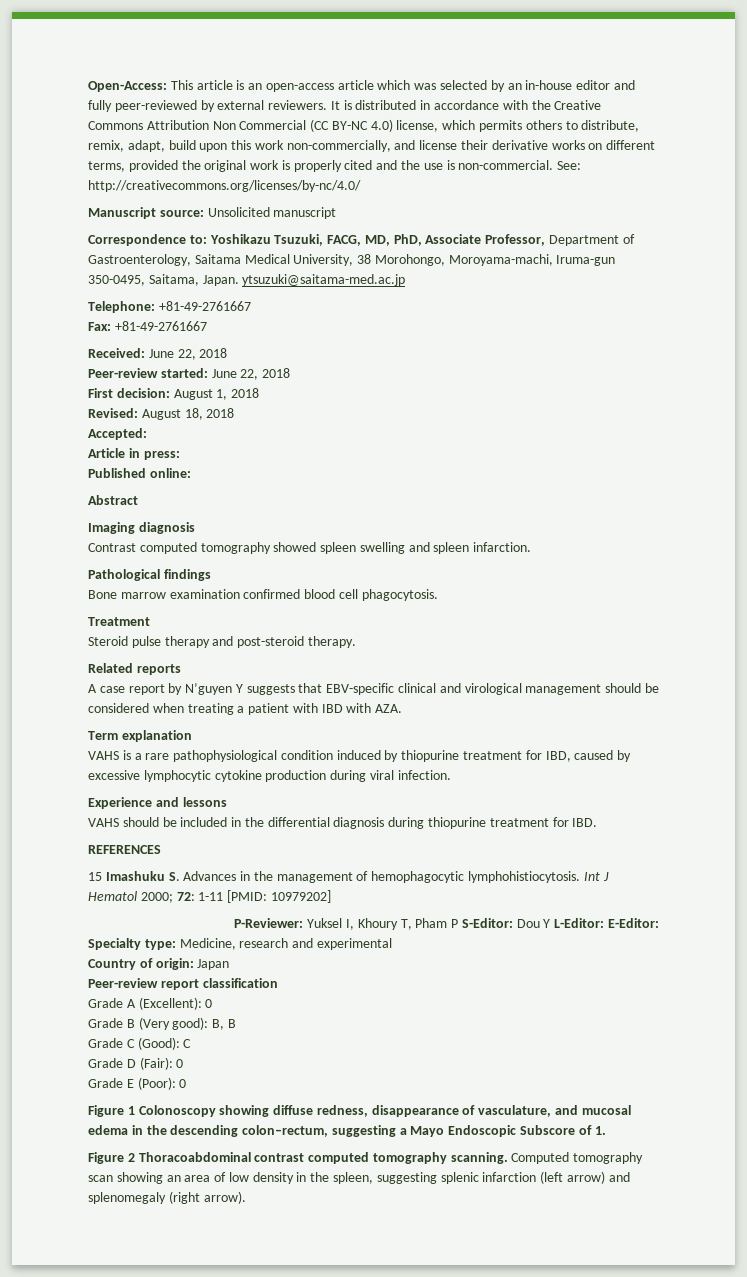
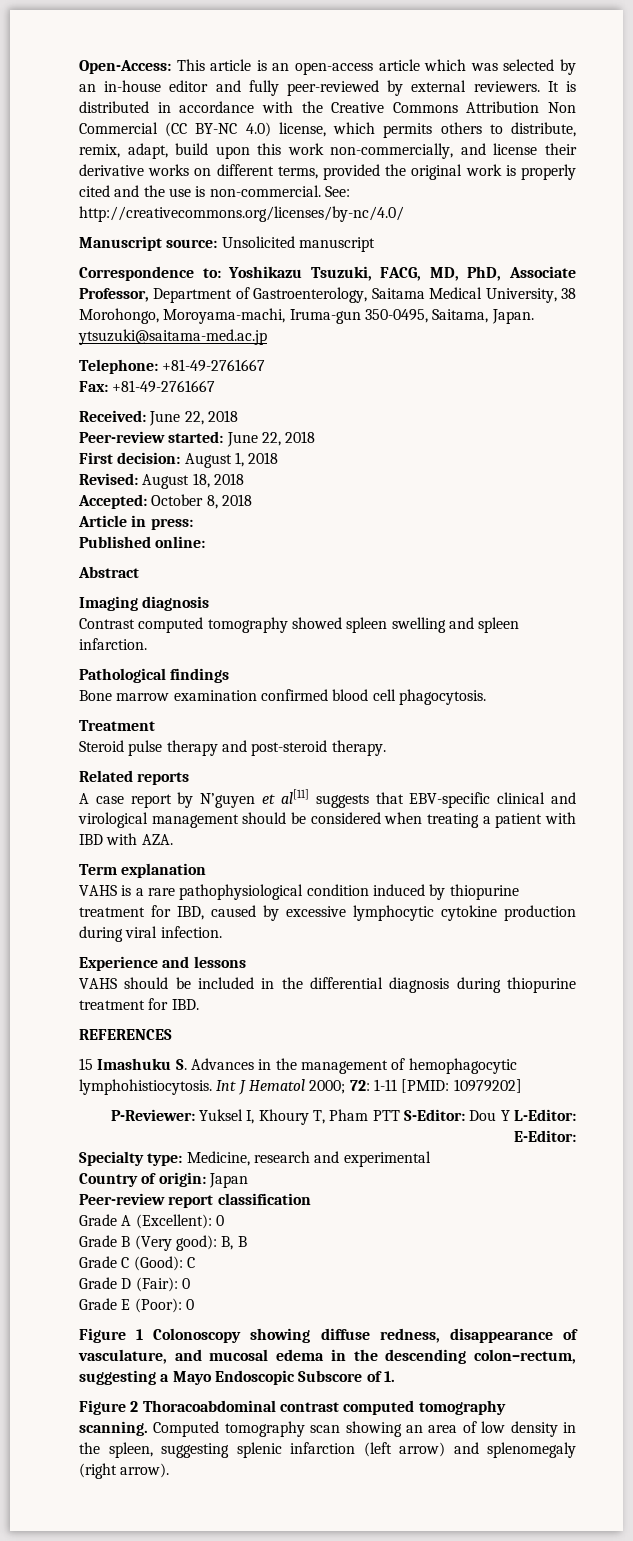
(147, 434) none -> [151,494,252,509] October 8, 2018
[235,684,243,693] Y -> [262,789,309,804] et al[11]
[451,919,459,928] P -> [372,1110,400,1121] PTT

